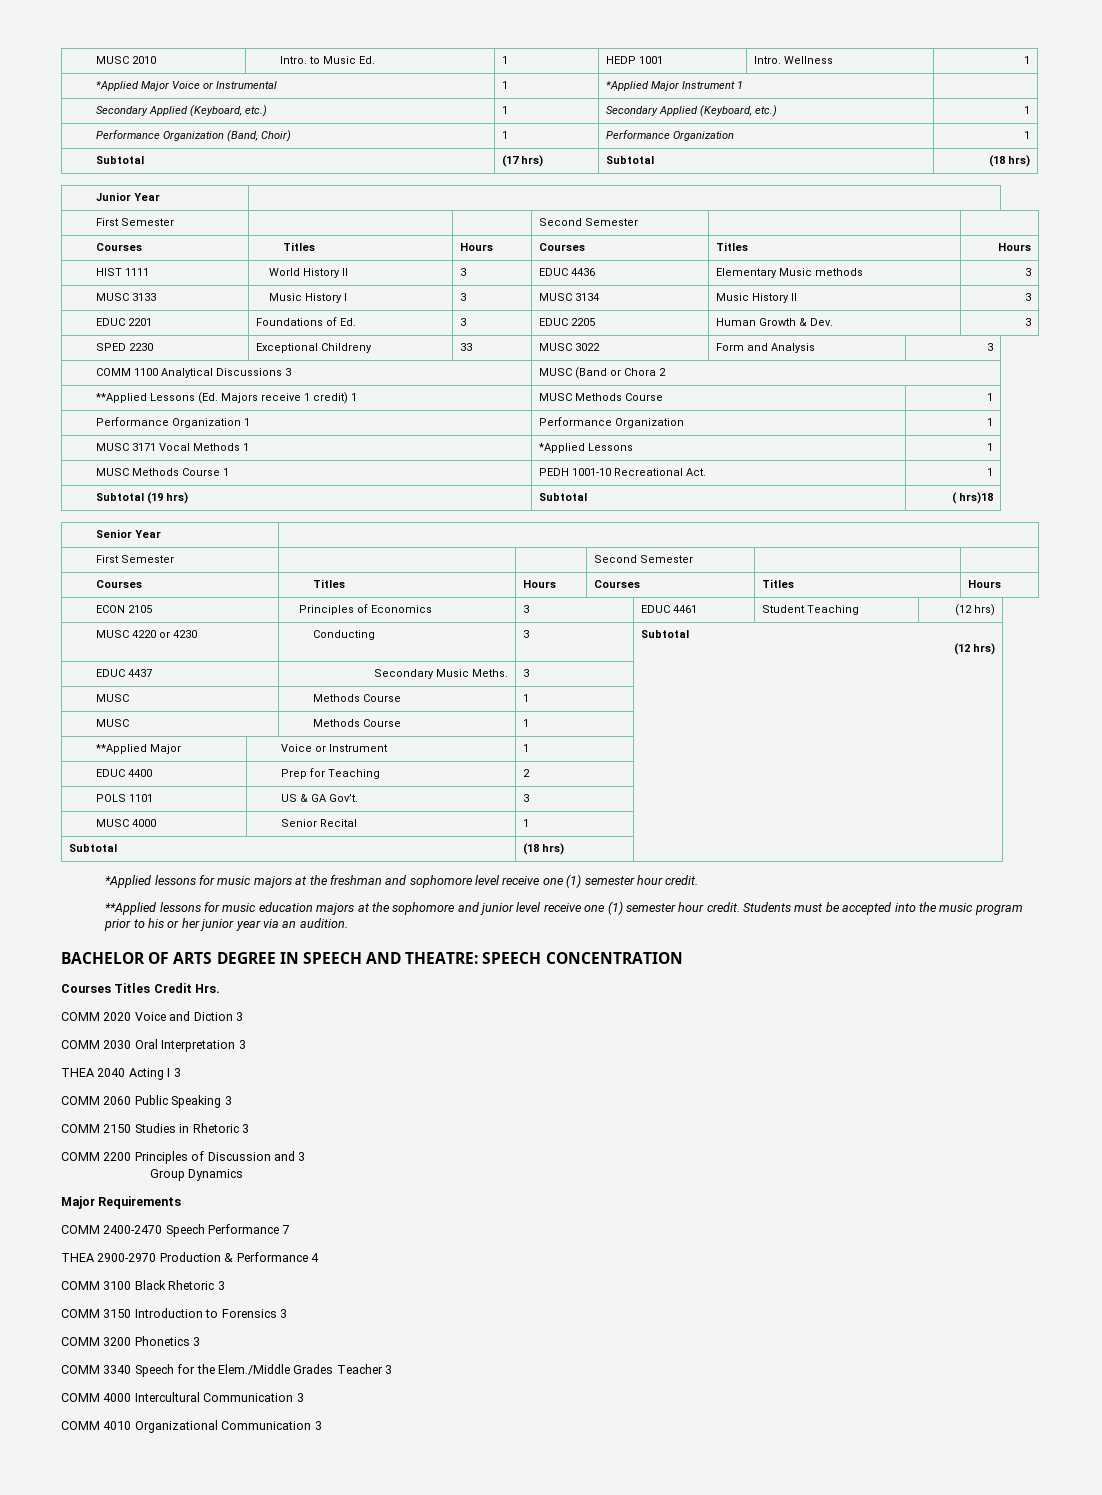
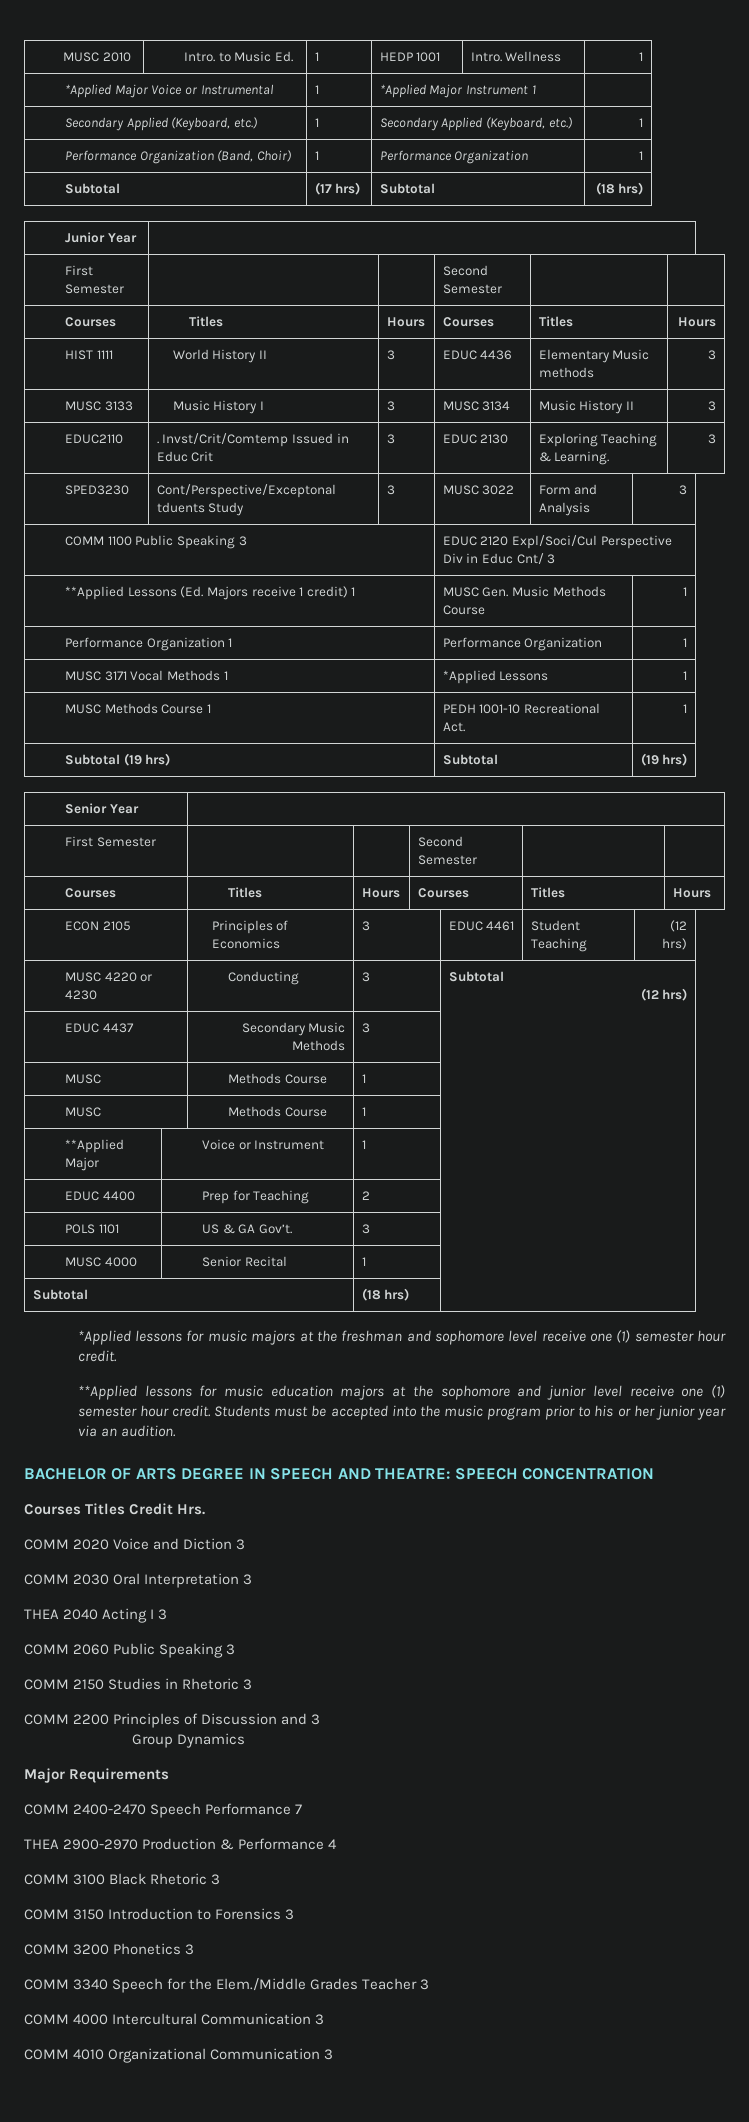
[95,318,152,326] [256,317,357,326] [460,318,467,326] [539,318,596,326] [716,318,834,326] [1024,318,1031,326] [95,343,153,351] [256,343,373,353] [460,343,473,351] EDUC 2201 | Foundations of Ed. | 3 | EDUC 2205 | Human Growth & Dev. | 3 // SPED 2230 | Exceptional Childreny | 33 -> [64,434,123,444] [156,433,349,447] [156,451,214,462] [386,434,395,444] [442,434,509,444] [538,433,658,447] [538,451,610,465] [708,434,717,444] [64,485,129,495] [156,484,336,498] [156,502,245,516] [386,485,395,495] EDUC2110 | . Invst/Crit/Comtemp Issued in Educ Crit | 3 | EDUC 2130 | Exploring Teaching & Learning. | 3 // SPED3230 | Cont/Perspective/Exceptonal tduents Study | 3
[160,368,291,378] [539,367,667,379] Analytical Discussions 3 | MUSC (Band or Chora 2 -> [135,535,247,549] [442,535,672,549] [442,553,556,564] Public Speaking 3 | EDUC 2120 Expl/Soci/Cul Perspective Div in Educ Cnt/ 3
(573, 397) none -> [482,586,549,597] Gen. Music
[951,492,993,504] ( hrs)18 -> [640,753,688,766] (19 hrs)
[471,669,508,677] Meths. -> [292,1040,346,1051] Methods

